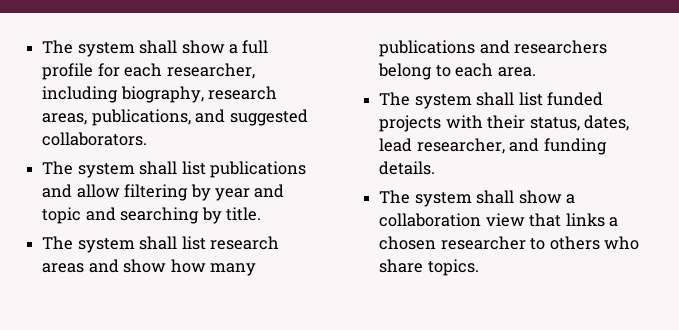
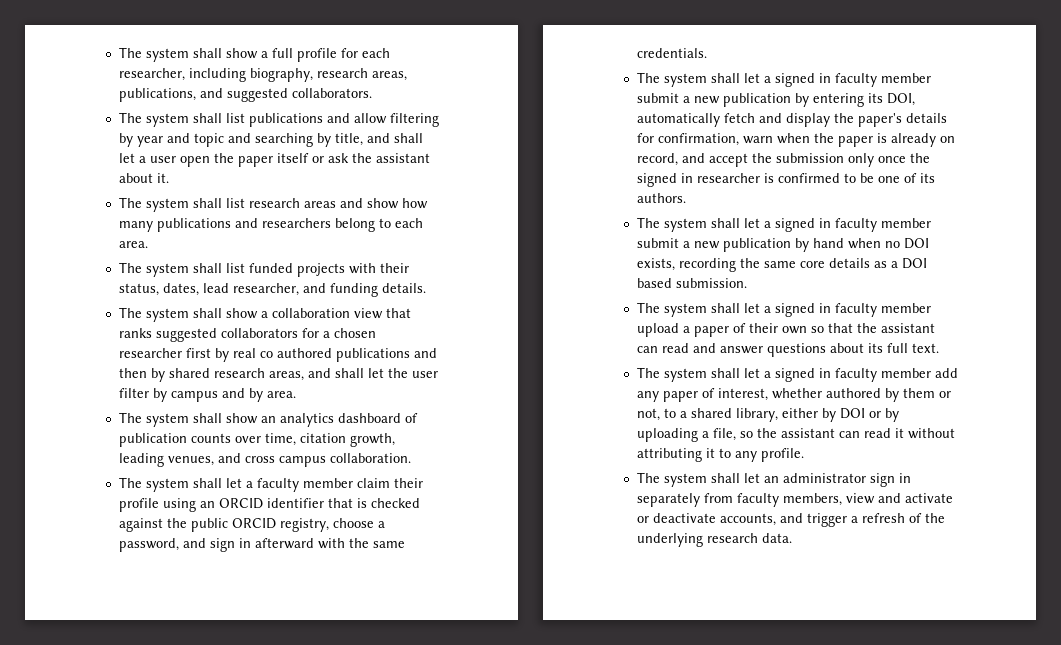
[225,207,261,221] title. -> [334,133,423,146] [118,153,430,167] [118,173,169,183] title, and shall let a user open the paper itself or ask the assistant about it.
[565,213,618,227] [379,236,639,250] [379,259,479,276] links a chosen researcher to others who share topics. -> [118,328,376,342] [118,348,437,362] [118,368,438,382] [118,388,296,402] [118,412,418,427] [118,433,395,447] [118,453,411,467] [118,477,423,492] [118,498,420,512] [118,518,385,532] [118,538,405,552] [636,48,707,58] [636,72,931,87] [636,93,915,107] [636,113,947,127] [636,133,955,147] [636,153,930,167] [636,173,935,187] [636,193,686,203] [636,217,931,232] [636,238,929,252] [636,258,927,272] [636,278,747,288] [636,302,931,317] [636,323,935,337] [636,343,939,357] [636,367,958,382] [636,388,951,402] [636,408,899,422] [636,428,955,442] [636,448,804,462] [636,472,911,487] [636,493,953,507] [636,513,945,527] [636,533,792,547] ranks suggested collaborators for a chosen researcher first by real co authored publications and then by shared research areas, and shall let the user filter by campus and by area. // The system shall show an analytics dashboard of publication counts over time, citation growth, leading venues, and cross campus collaboration. // The system shall let a faculty member claim their profile using an ORCID identifier that is checked against the public ORCID registry, choose a password, and sign in afterward with the same credentials. // The system shall let a signed in faculty member submit a new publication by entering its DOI, automatically fetch and display the paper's details for confirmation, warn when the paper is already on record, and accept the submission only once the signed in researcher is confirmed to be one of its authors. // The system shall let a signed in faculty member submit a new publication by hand when no DOI exists, recording the same core details as a DOI based submission. // The system shall let a signed in faculty member upload a paper of their own so that the assistant can read and answer questions about its full text. // The system shall let a signed in faculty member add any paper of interest, whether authored by them or not, to a shared library, either by DOI or by uploading a file, so the assistant can read it without attributing it to any profile. // The system shall let an administrator sign in separately from faculty members, view and activate or deactivate accounts, and trigger a refresh of the underlying research data.

